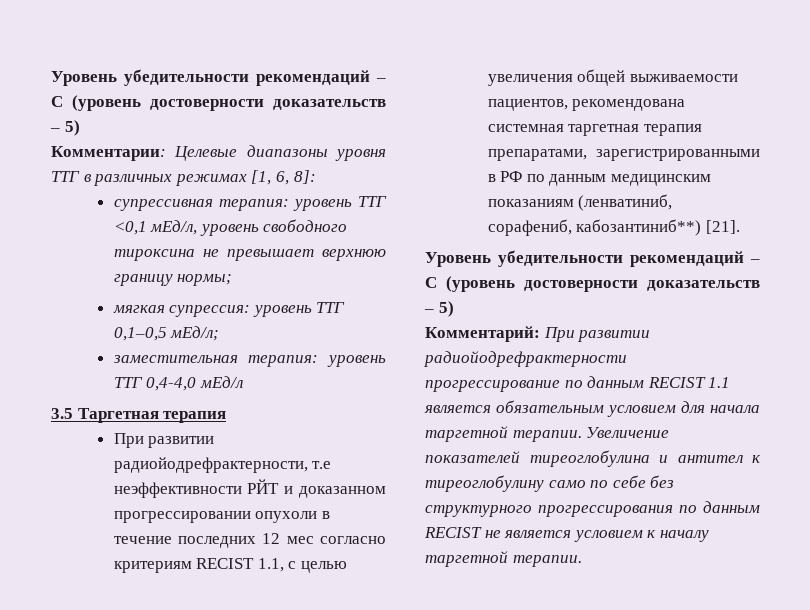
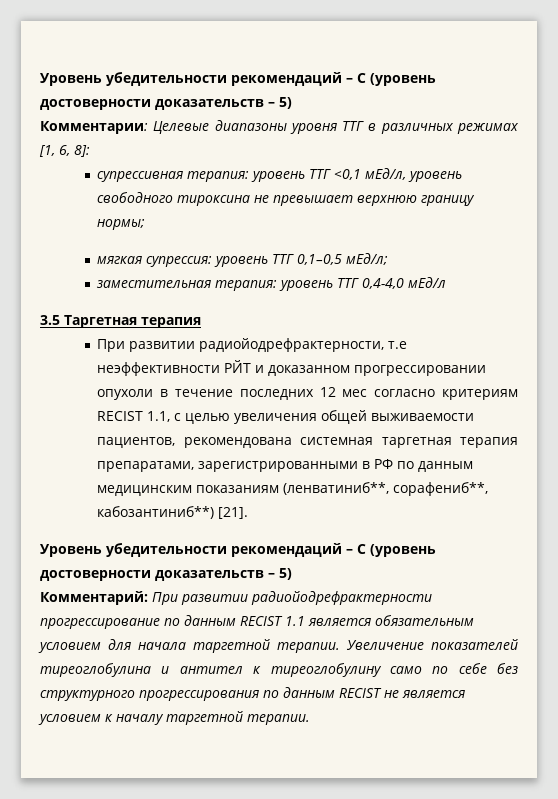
[578,194,673,211] [487,219,572,236] (ленватиниб, сорафениб, -> [283,482,489,496] (ленватиниб**, сорафениб**,

